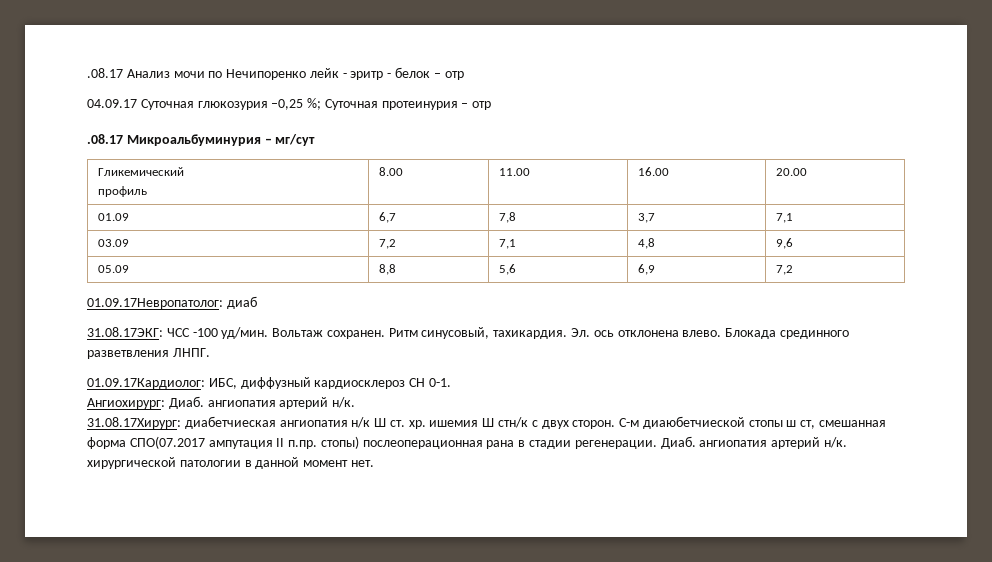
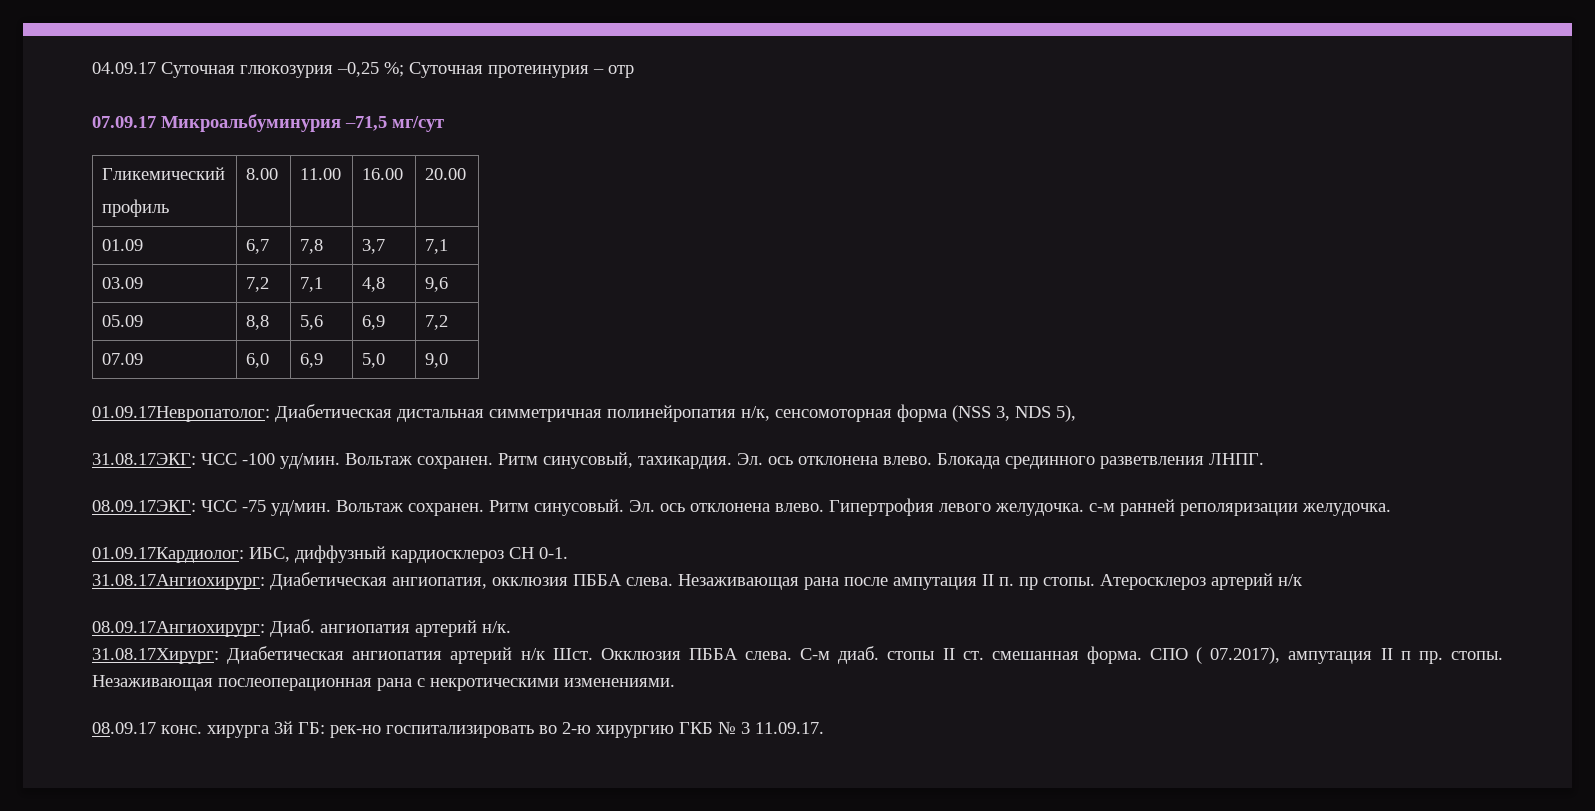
[87,67,464,80] .08.17 Анализ мочи по Нечипоренко лейк - эритр - белок – отр // -> (92, 68) none
[87,134,272,146] .08.17 Микроальбуминурия – -> [92,114,387,132] 07.09.17 Микроальбуминурия –71,5
[87,296,257,309] // 01.09.17Невропатолог: диаб -> [102,353,144,365] [246,353,270,368] [300,353,324,368] [362,353,386,368] [425,353,449,368] [92,404,1076,422] // 07.09 | 6,0 | 6,9 | 5,0 | 9,0 // 01.09.17Невропатолог: Диабетическая дистальная симметричная полинейропатия н/к, сенсомоторная форма (NSS 3, NDS 5),
(210, 352) none -> [92,498,1391,516] // 08.09.17ЭКГ: ЧСС -75 уд/мин. Вольтаж сохранен. Ритм синусовый. Эл. ось отклонена влево. Гипертрофия левого желудочка. с-м ранней реполяризации желудочка.
[87,398,165,409] Ангиохирург: -> [92,572,1302,590] [92,621,265,637] 31.08.17Ангиохирург: Диабетическая ангиопатия, окклюзия ПББА слева. Незаживающая рана после ампутация II п. пр стопы. Атеросклероз артерий н/к // 08.09.17Ангиохирург:
[184,416,887,429] [87,436,847,449] [87,457,374,469] диабетчиеская ангиопатия н/к Ш ст. хр. ишемия Ш стн/к с двух сторон. С-м диаюбетчиеской стопы ш ст, смешанная форма СПО(07.2017 ампутация II п.пр. стопы) послеоперационная рана в стадии регенерации. Диаб. ангиопатия артерий н/к. хирургической патологии в данной момент нет. -> [227,646,1504,664] [92,675,675,691] [92,721,824,738] Диабетическая ангиопатия артерий н/к Шст. Окклюзия ПББА слева. С-м диаб. стопы II ст. смешанная форма. СПО ( 07.2017), ампутация II п пр. стопы. Незаживающая послеоперационная рана с некротическими изменениями. // 08.09.17 конс. хирурга 3й ГБ: рек-но госпитализировать во 2-ю хирургию ГКБ № 3 11.09.17.

